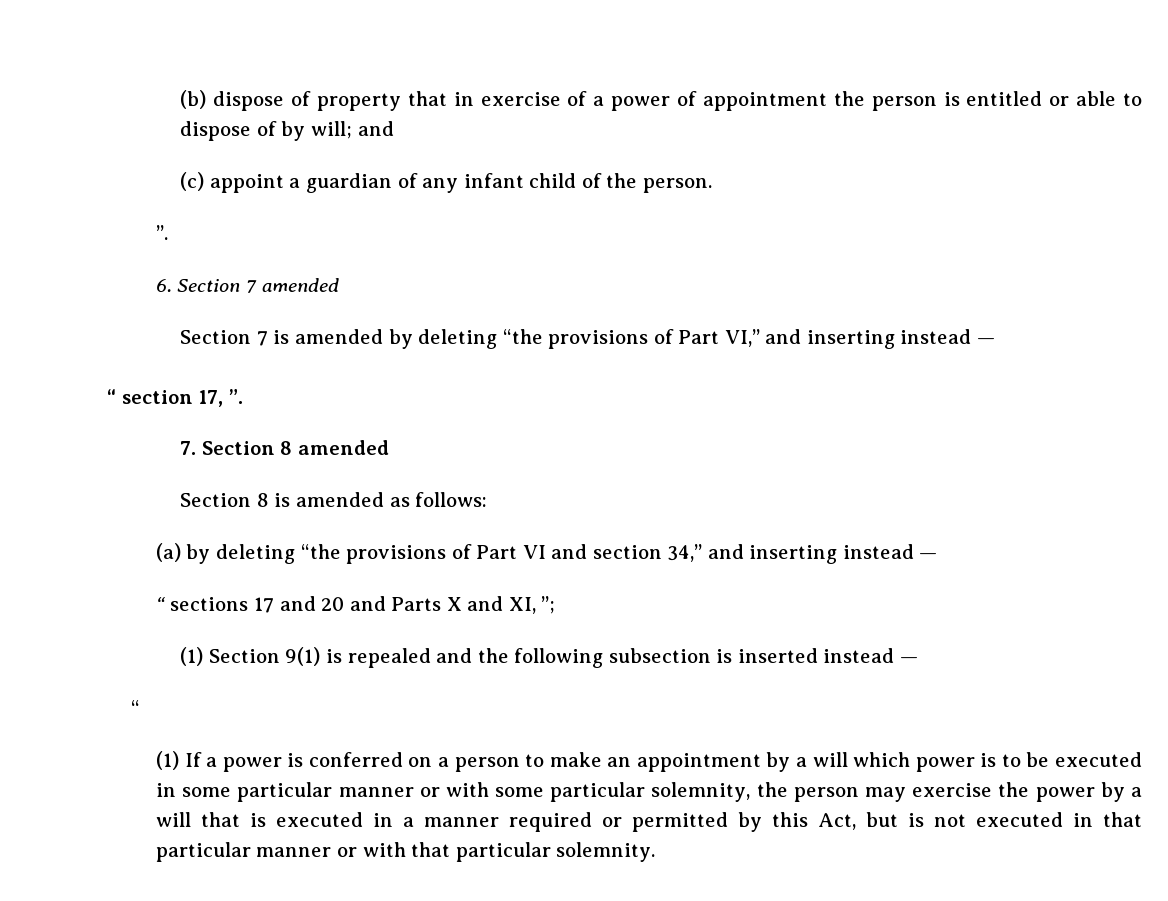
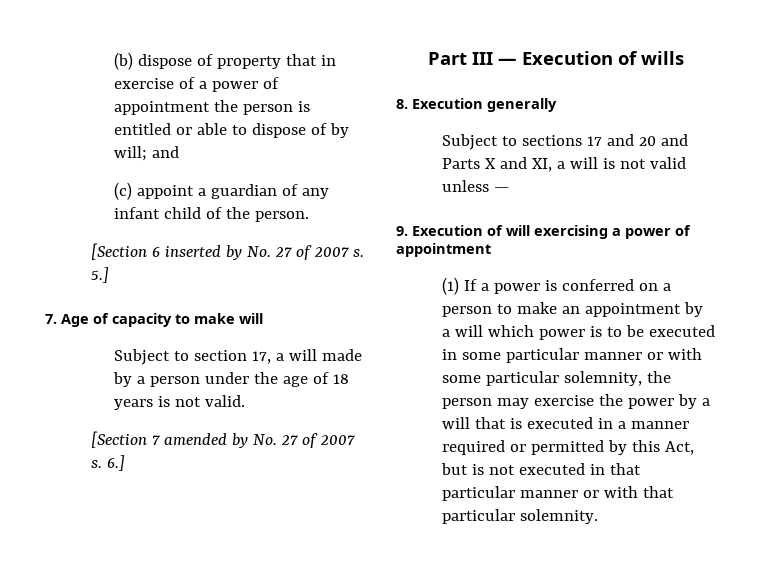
[155,225,168,240] [155,278,339,293] [180,329,995,349] [107,389,243,407] [180,440,389,455] [180,492,488,507] [155,543,938,564] [155,597,165,611] ”. // 6. Section 7 amended // Section 7 is amended by deleting “the provisions of Part VI,” and inserting instead — // “ section 17, ”. // 7. Section 8 amended // Section 8 is amended as follows: // (a) by deleting “the provisions of Part VI and section 34,” and inserting instead — // “ -> [90,243,364,260] [90,267,109,283] [45,313,263,327] [113,349,362,365] [112,372,349,387] [113,395,245,410] [90,431,355,448] [90,455,125,471] [427,51,684,65] [396,98,557,112] [441,134,517,150] [Section 6 inserted by No. 27 of 2007 s. 5.] // 7. Age of capacity to make will // Subject to section 17, a will made by a person under the age of 18 years is not valid. // [Section 7 amended by No. 27 of 2007 s. 6.] // Part III — Execution of wills // 8. Execution generally // Subject to
[541,596,556,614] [180,647,918,668] [131,700,141,715] ”; // (1) Section 9(1) is repealed and the following subsection is inserted instead — // “ -> [556,157,686,169] [441,180,509,192] [396,225,691,239] [396,243,491,257] a will is not valid unless — // 9. Execution of will exercising a power of appointment

